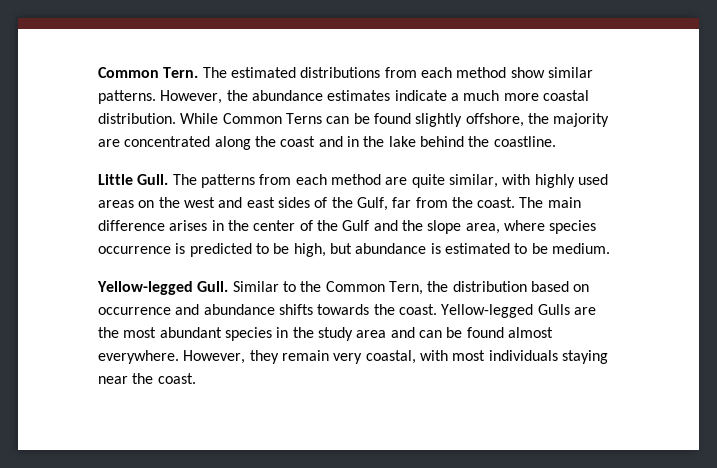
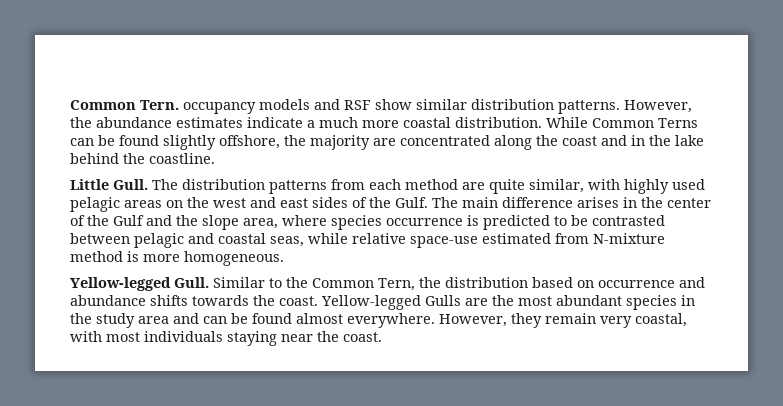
[202,67,507,78] The estimated distributions from each method -> [183,99,371,114] occupancy models and RSF
(593, 72) none -> [471,99,554,110] distribution
(197, 179) none -> [182,179,265,190] distribution
(608, 179) none -> [70,197,120,212] pelagic
[356,197,516,211] Gulf, far from the coast. -> [395,197,428,208] Gulf.
[293,243,610,257] high, but abundance is estimated to be medium. -> [592,215,665,226] [70,233,665,248] [70,251,284,266] contrasted between pelagic and coastal seas, while relative space-use estimated from N-mixture method is more homogeneous.

